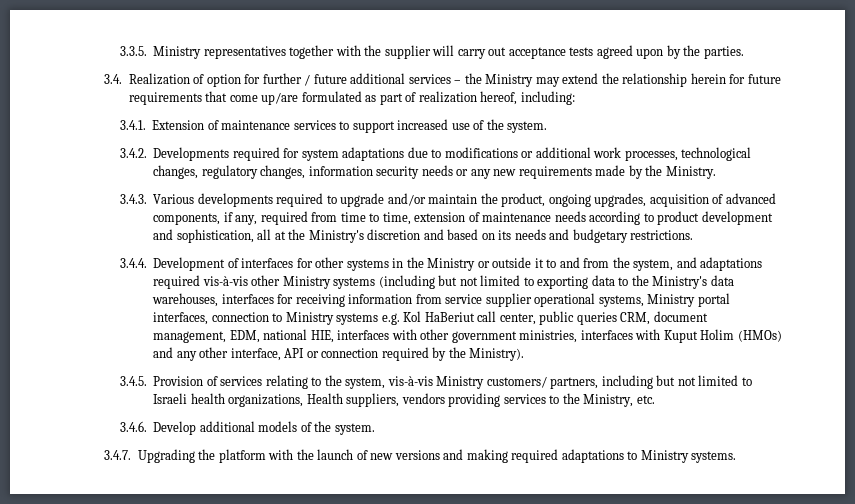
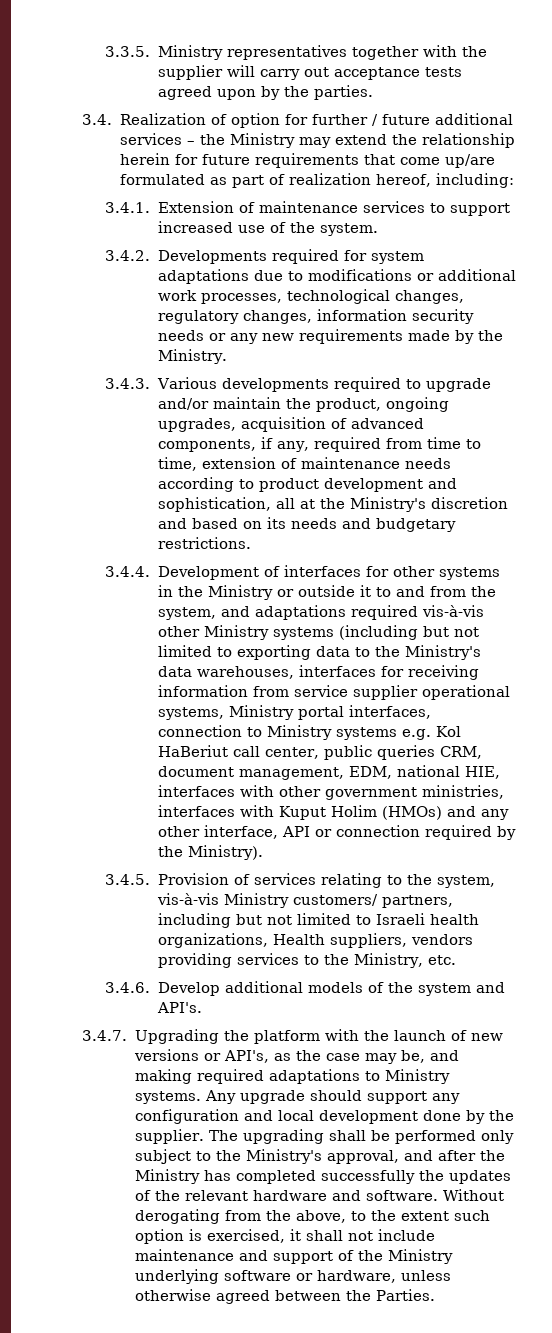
[334,423,375,435] system. -> [417,982,505,996] [156,1002,202,1013] system and API's.
(440, 455) none -> [203,1050,425,1064] or API's, as the case may be,
(737, 457) none -> [204,1090,460,1104] [134,1109,514,1124] [134,1129,514,1144] [134,1149,505,1164] [134,1169,511,1184] [134,1189,504,1201] [134,1209,490,1224] [134,1229,435,1244] [134,1249,453,1264] [134,1269,451,1284] [134,1289,435,1304] Any upgrade should support any configuration and local development done by the supplier. The upgrading shall be performed only subject to the Ministry's approval, and after the Ministry has completed successfully the updates of the relevant hardware and software. Without derogating from the above, to the extent such option is exercised, it shall not include maintenance and support of the Ministry underlying software or hardware, unless otherwise agreed between the Parties.

